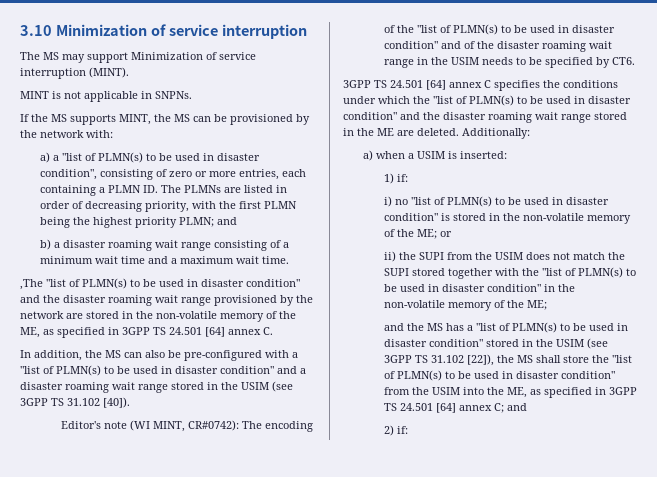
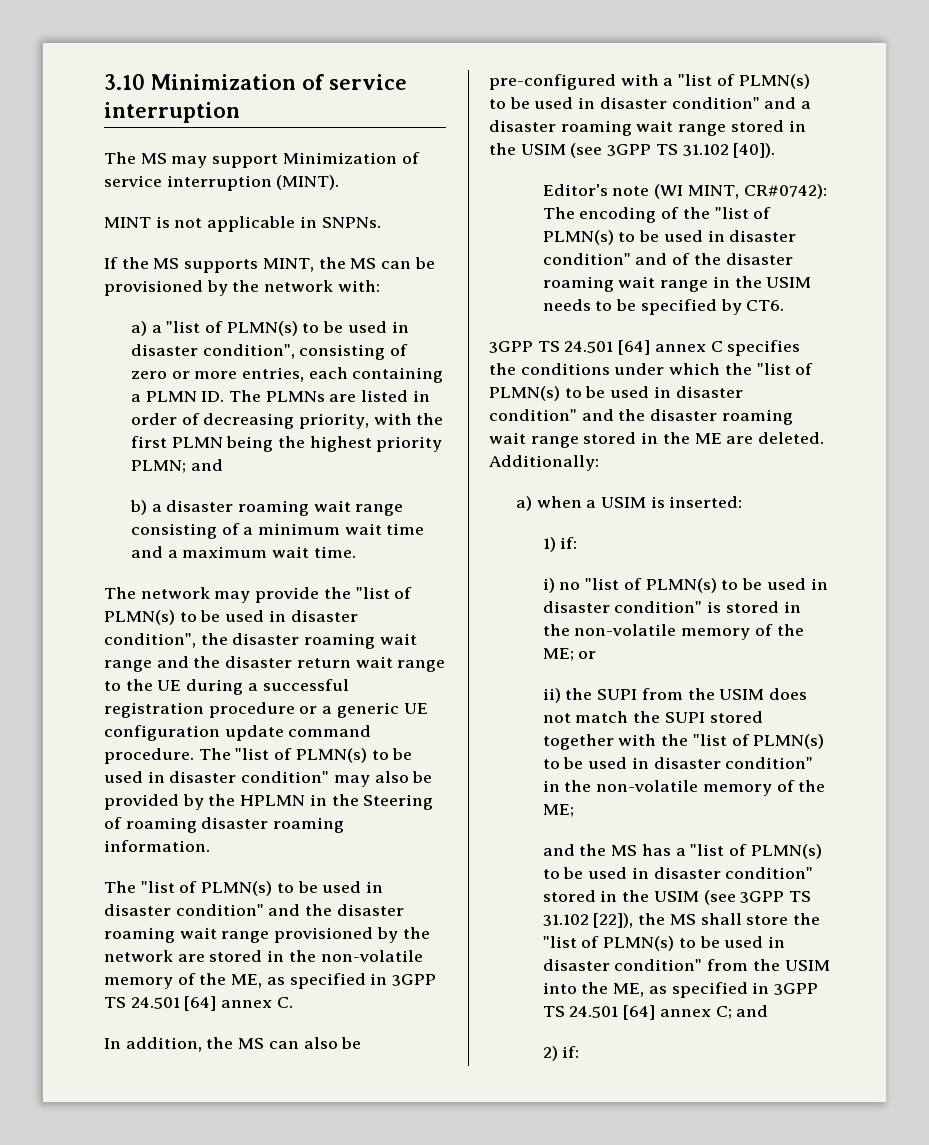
[20,279,43,290] ,The -> [104,587,413,603] [104,610,358,625] [104,633,417,649] [104,656,446,672] [104,679,349,695] [104,702,428,718] [104,725,372,741] [104,748,413,764] [104,771,433,787] [104,794,434,810] [104,817,345,833] [104,840,210,852] [104,881,136,893] The network may provide the "list of PLMN(s) to be used in disaster condition", the disaster roaming wait range and the disaster return wait range to the UE during a successful registration procedure or a generic UE configuration update command procedure. The "list of PLMN(s) to be used in disaster condition" may also be provided by the HPLMN in the Steering of roaming disaster roaming information. // The

